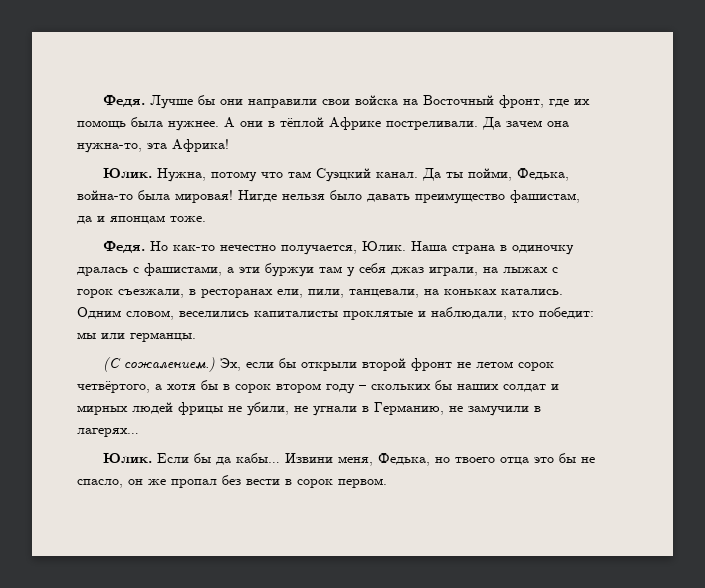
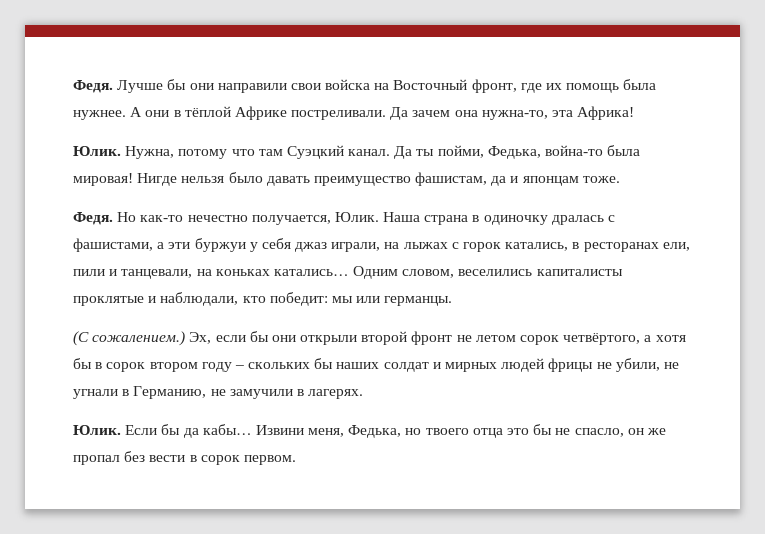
[319,266,342,273] там -> (246, 245) none
[118,289,184,298] съезжали, -> [505,242,569,251] катались,
[308,289,344,298] пили, -> [73,269,118,276] пили и
[501,289,563,295] катались. -> [273,269,349,276] катались…
(297, 363) none -> [271,335,296,342] они
[77,428,139,437] лагерях… -> [308,389,364,399] лагерях.

